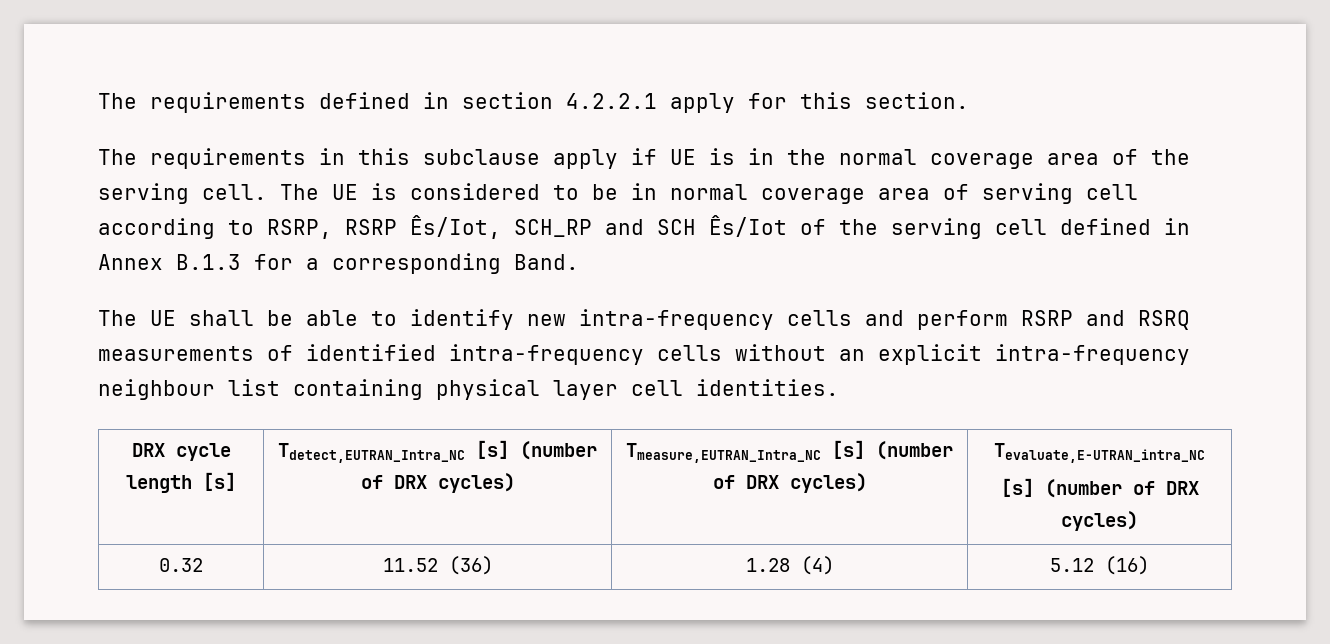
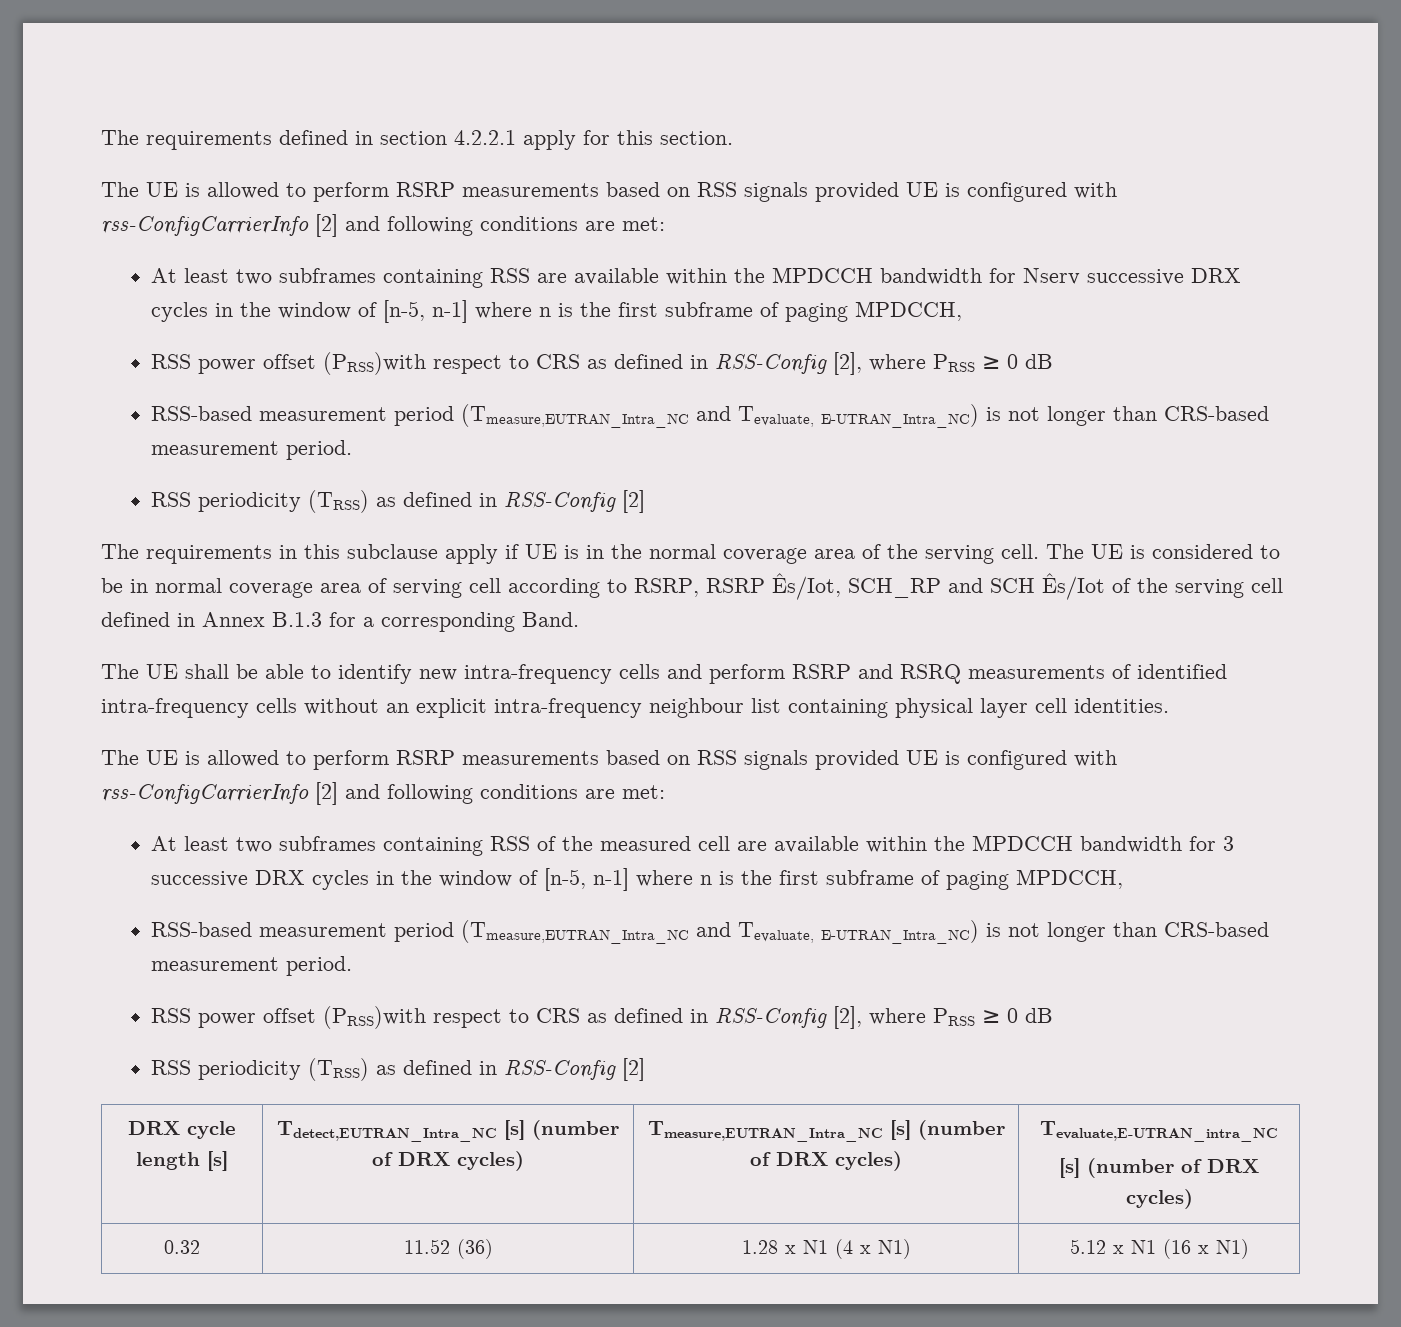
(969, 100) none -> [101,182,1117,202] [101,214,665,237] [151,267,1242,288] [151,300,963,323] [151,352,1054,375] [151,404,1270,428] [151,440,353,460] [151,490,646,513] // The UE is allowed to perform RSRP measurements based on RSS signals provided UE is configured with rss-ConfigCarrierInfo [2] and following conditions are met: // At least two subframes containing RSS are available within the MPDCCH bandwidth for Nserv successive DRX cycles in the window of [n-5, n-1] where n is the first subframe of paging MPDCCH, // RSS power offset (PRSS)with respect to CRS as defined in RSS-Config [2], where PRSS ≥ 0 dB // RSS-based measurement period (Tmeasure,EUTRAN_Intra_NC and Tevaluate, E-UTRAN_Intra_NC) is not longer than CRS-based measurement period. // RSS periodicity (TRSS) as defined in RSS-Config [2]
(839, 387) none -> [101,750,1117,770] [101,782,665,805] [151,835,1235,856] [151,868,1124,891] [151,920,1270,944] [151,956,353,976] [151,1006,1054,1029] [151,1058,646,1081] // The UE is allowed to perform RSRP measurements based on RSS signals provided UE is configured with rss-ConfigCarrierInfo [2] and following conditions are met: // At least two subframes containing RSS of the measured cell are available within the MPDCCH bandwidth for 3 successive DRX cycles in the window of [n-5, n-1] where n is the first subframe of paging MPDCCH, // RSS-based measurement period (Tmeasure,EUTRAN_Intra_NC and Tevaluate, E-UTRAN_Intra_NC) is not longer than CRS-based measurement period. // RSS power offset (PRSS)with respect to CRS as defined in RSS-Config [2], where PRSS ≥ 0 dB // RSS periodicity (TRSS) as defined in RSS-Config [2]
[800,556,834,575] [1050,556,1149,575] (4) | 5.12 (16) -> [784,1239,911,1259] [1069,1239,1249,1259] x N1 (4 x N1) | 5.12 x N1 (16 x N1)

